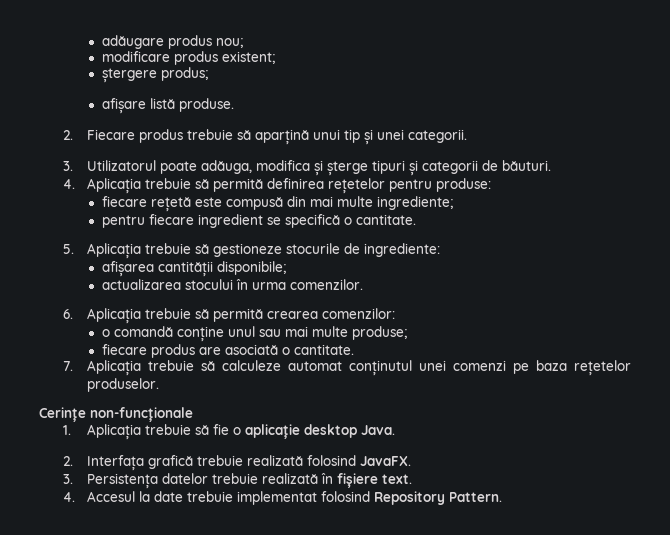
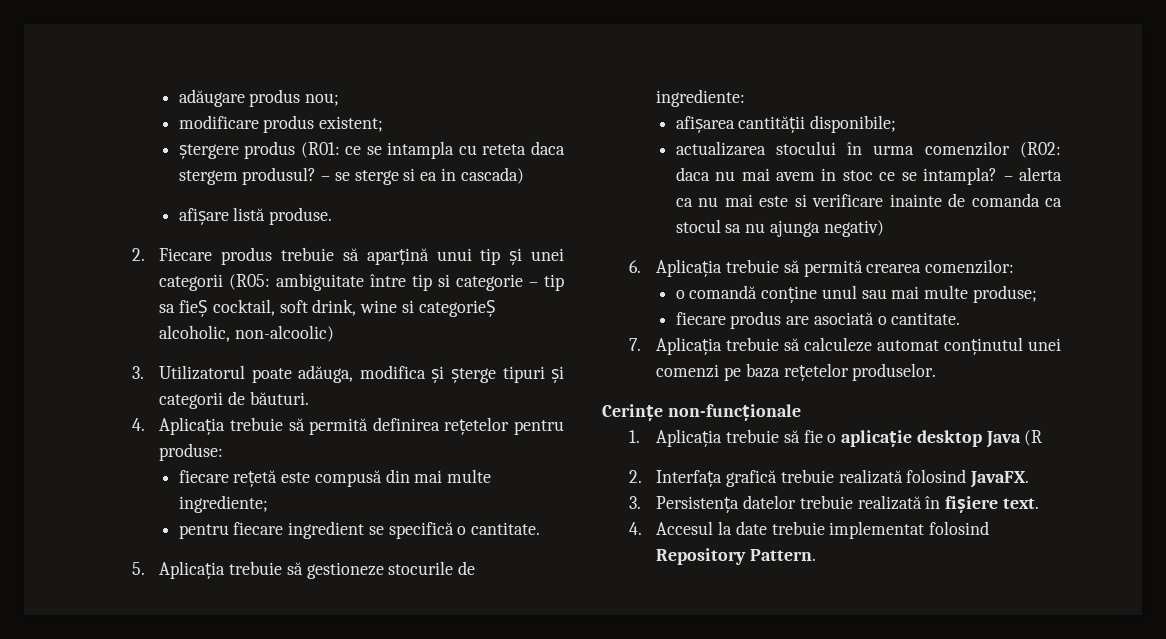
[160,67,208,81] produs; -> [244,141,565,159] [178,167,524,185] produs (R01: ce se intampla cu reteta daca stergem produsul? – se sterge si ea in cascada)
[407,129,467,143] categorii. -> [159,273,564,291] [159,299,496,317] [159,325,335,342] categorii (R05: ambiguitate între tip si categorie – tip sa fieȘ cocktail, soft drink, wine si categorieȘ alcoholic, non-alcoolic)
[289,279,363,290] comenzilor. -> [924,141,1061,158] [675,167,1062,185] [675,193,1062,207] [675,219,884,237] comenzilor (R02: daca nu mai avem in stoc ce se intampla? – alerta ca nu mai este si verificare inainte de comanda ca stocul sa nu ajunga negativ)
[360,425,395,435] Java. -> [985,430,1043,448] Java (R

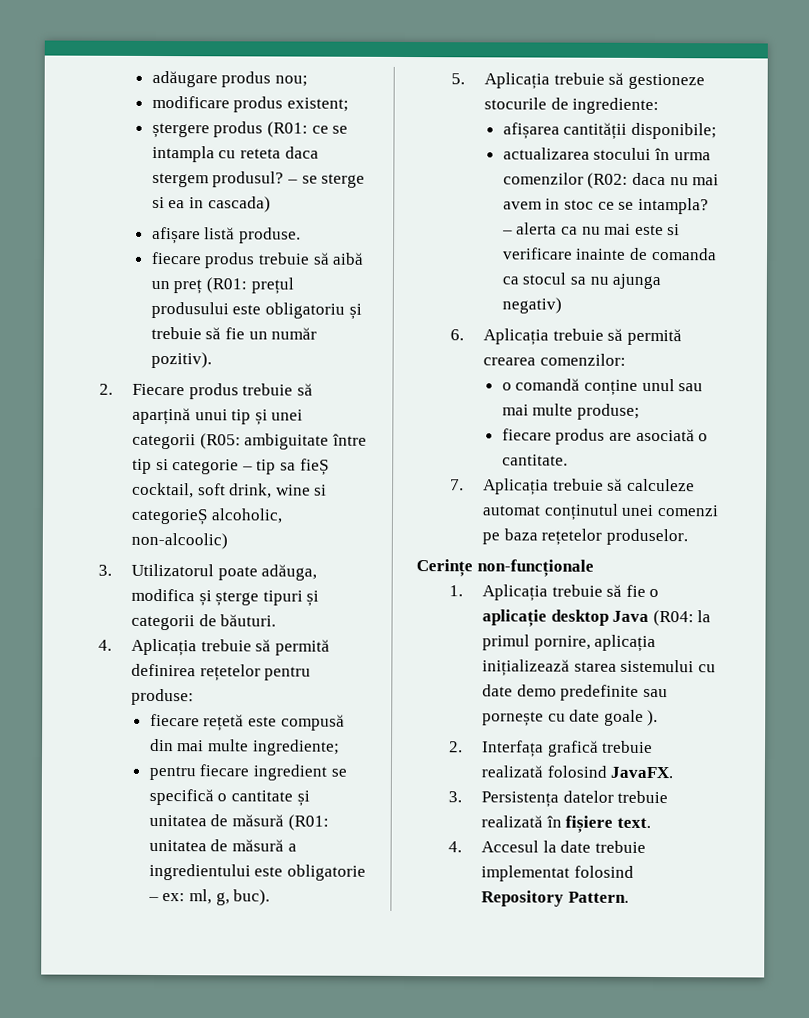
(333, 216) none -> [150,251,365,269] [150,277,294,295] [150,301,362,320] [150,326,318,340] [150,351,212,369] // fiecare produs trebuie să aibă un preț (R01: prețul produsului este obligatoriu și trebuie să fie un număr pozitiv).
[471,522,541,535] cantitate. -> [230,790,310,807] [148,814,329,831] [148,839,297,852] [148,863,366,881] [147,889,271,906] cantitate și unitatea de măsură (R01: unitatea de măsură a ingredientului este obligatorie – ex: ml, g, buc).
[1024,430,1043,446] (R -> [652,609,712,627] [482,634,657,653] [482,659,716,677] [482,684,668,701] [482,709,659,727] (R04: la primul pornire, aplicația inițializează starea sistemului cu date demo predefinite sau pornește cu date goale ).

